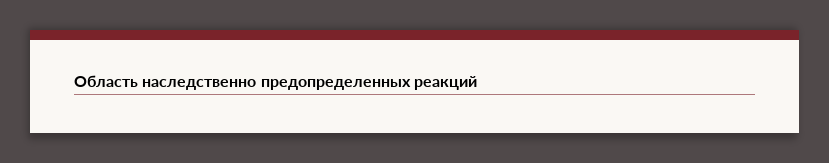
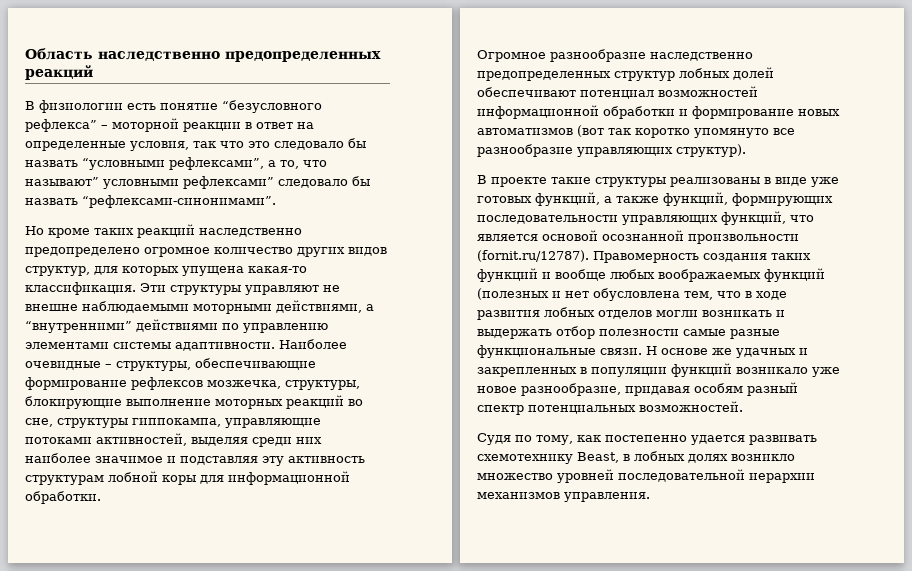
(477, 83) none -> [25,100,322,113] [25,118,314,132] [25,138,366,151] [25,157,327,170] [25,176,370,189] [25,195,276,208] [25,224,302,238] [25,247,387,257] [25,266,307,276] [25,282,340,295] [25,300,374,314] [25,319,328,333] [25,339,347,351] [25,358,316,371] [25,377,360,390] [25,395,363,409] [25,418,321,428] [25,433,322,447] [25,453,365,466] [25,471,350,485] [25,491,101,504] [477,49,753,62] [477,67,774,81] [477,86,758,99] [477,105,840,119] [477,125,795,138] [477,144,746,157] [477,175,839,187] [477,192,833,206] [477,211,814,225] [477,230,799,244] [477,250,811,263] [477,268,825,282] [477,288,787,301] [477,307,785,320] [477,326,780,339] [477,345,808,358] [477,363,840,377] [477,382,798,396] [477,401,743,415] [477,433,817,445] [477,451,795,464] [477,469,815,483] [477,492,650,502] // В физиологии есть понятие “безусловного рефлекса” – моторной реакции в ответ на определенные условия, так что это следовало бы назвать “условными рефлексами”, а то, что называют” условными рефлексами” следовало бы назвать “рефлексами-синонимами”. // Но кроме таких реакций наследственно предопределено огромное количество других видов структур, для которых упущена какая-то классификация. Эти структуры управляют не внешне наблюдаемыми моторными действиями, а “внутренними” действиями по управлению элементами системы адаптивности. Наиболее очевидные – структуры, обеспечивающие формирование рефлексов мозжечка, структуры, блокирующие выполнение моторных реакций во сне, структуры гиппокампа, управляющие потоками активностей, выделяя среди них наиболее значимое и подставляя эту активность структурам лобной коры для информационной обработки. // Огромное разнообразие наследственно предопределенных структур лобных долей обеспечивают потенциал возможностей информационной обработки и формирование новых автоматизмов (вот так коротко упомянуто все разнообразие управляющих структур). // В проекте такие структуры реализованы в виде уже готовых функций, а также функций, формирующих последовательности управляющих функций, что является основой осознанной произвольности (fornit.ru/12787). Правомерность создания таких функций и вообще любых воображаемых функций (полезных и нет обусловлена тем, что в ходе развития лобных отделов могли возникать и выдержать отбор полезности самые разные функциональные связи. Н основе же удачных и закрепленных в популяции функций возникало уже новое разнообразие, придавая особям разный спектр потенциальных возможностей. // Судя по тому, как постепенно удается развивать схемотехнику Beast, в лобных долях возникло множество уровней последовательной иерархии механизмов управления.

